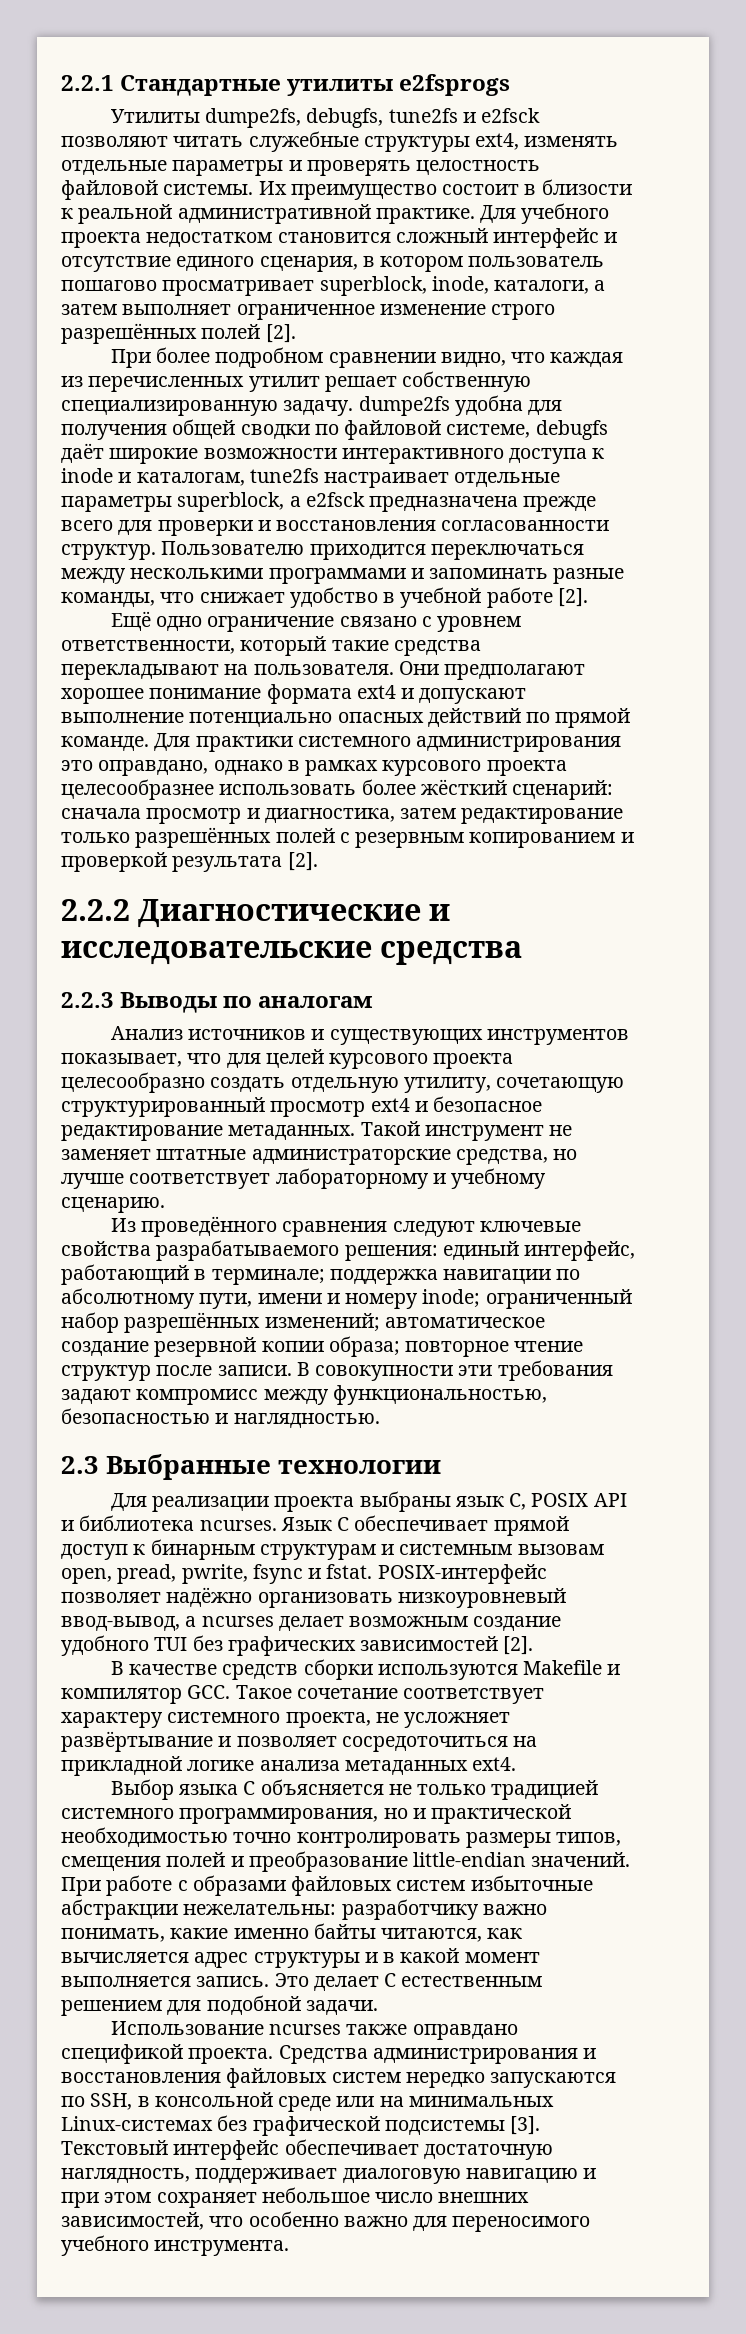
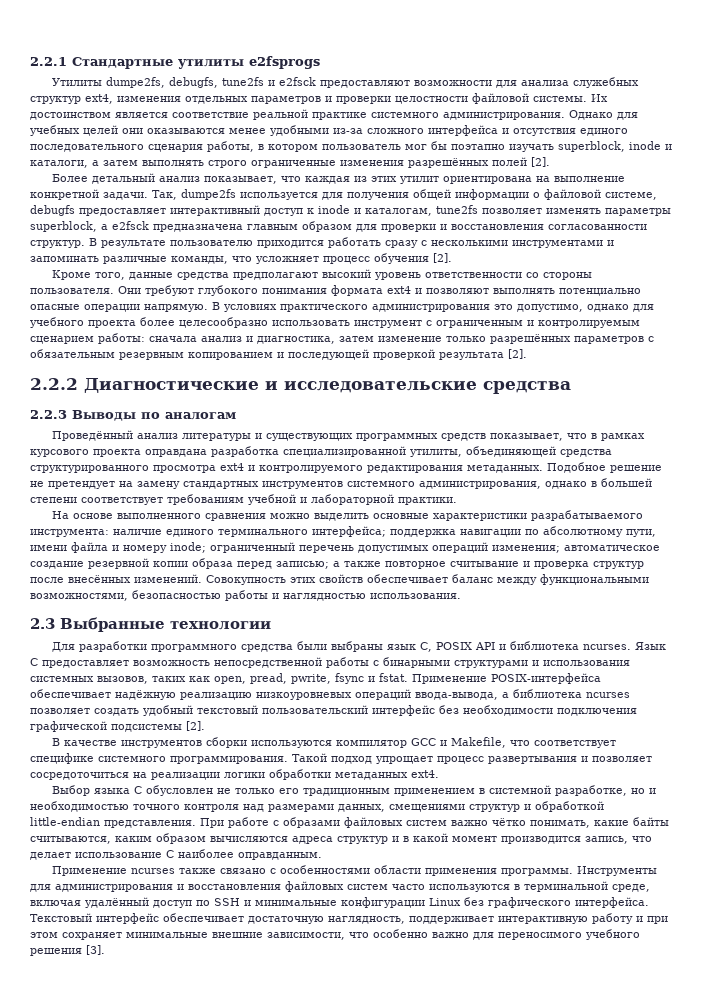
[61,131,619,152] [61,160,541,176] [61,179,632,200] [61,203,610,224] [61,228,618,248] [61,256,605,272] [61,276,606,296] [61,304,556,320] [61,323,296,344] [110,347,624,368] [61,371,532,392] [61,395,523,416] позволяют читать служебные структуры ext4, изменять отдельные параметры и проверять целостность файловой системы. Их преимущество состоит в близости к реальной административной практике. Для учебного проекта недостатком становится сложный интерфейс и отсутствие единого сценария, в котором пользователь пошагово просматривает superblock, inode, каталоги, а затем выполняет ограниченное изменение строго разрешённых полей [2]. // При более подробном сравнении видно, что каждая из перечисленных утилит решает собственную специализированную задачу. dumpe2fs удобна -> [319,77,639,88] [30,93,608,104] [30,109,638,120] [30,125,628,136] [30,141,672,152] [30,157,550,168] [51,173,625,184] [30,189,318,200] предоставляют возможности для анализа служебных структур ext4, изменения отдельных параметров и проверки целостности файловой системы. Их достоинством является соответствие реальной практике системного администрирования. Однако для учебных целей они оказываются менее удобными из-за сложного интерфейса и отсутствия единого последовательного сценария работы, в котором пользователь мог бы поэтапно изучать superblock, inode и каталоги, а затем выполнять строго ограниченные изменения разрешённых полей [2]. // Более детальный анализ показывает, что каждая из этих утилит ориентирована на выполнение конкретной задачи. Так, dumpe2fs используется
[240,424,339,439] сводки по -> [455,189,540,200] информации о
[61,443,588,464] даёт широкие возможности интерактивного доступа -> [79,205,303,216] предоставляет интерактивный доступ
[324,472,561,488] настраивает отдельные -> [482,208,601,214] позволяет изменять
[523,496,597,512] [61,520,113,531] прежде всего -> [247,221,352,232] главным образом
[161,541,584,560] [61,568,406,584] Пользователю приходится переключаться между несколькими программами -> [89,237,603,248] В результате пользователю приходится работать сразу с несколькими инструментами
[553,568,625,584] разные -> [103,256,167,264] различные
[199,587,588,608] [110,611,522,632] [61,636,481,656] [61,661,586,680] [61,684,527,704] [61,708,631,728] [61,733,622,752] [61,760,567,776] [61,779,614,800] [61,808,242,824] снижает удобство в учебной работе [2]. // Ещё одно ограничение связано с уровнем ответственности, который такие средства перекладывают на пользователя. Они предполагают хорошее понимание формата ext4 и допускают выполнение потенциально опасных действий по прямой команде. Для практики системного администрирования это оправдано, однако в рамках курсового проекта целесообразнее использовать более жёсткий сценарий: сначала просмотр -> [256,253,452,264] [51,269,592,280] [30,285,641,296] [30,302,654,312] [30,317,640,328] [30,333,242,344] усложняет процесс обучения [2]. // Кроме того, данные средства предполагают высокий уровень ответственности со стороны пользователя. Они требуют глубокого понимания формата ext4 и позволяют выполнять потенциально опасные операции напрямую. В условиях практического администрирования это допустимо, однако для учебного проекта более целесообразно использовать инструмент с ограниченным и контролируемым сценарием работы: сначала анализ
[461,808,624,824] редактирование -> [378,336,442,342] изменение
[275,828,350,843] полей с -> [574,336,654,344] [30,349,115,358] параметров с обязательным
(634, 837) none -> [288,349,369,360] последующей
[110,1026,629,1045] [61,1049,514,1069] [61,1072,625,1093] [61,1096,543,1117] [61,1121,573,1141] [61,1149,578,1165] [61,1168,547,1189] [61,1197,165,1213] [110,1216,581,1237] [61,1240,636,1261] [61,1264,325,1285] Анализ источников и существующих инструментов показывает, что для целей курсового проекта целесообразно создать отдельную утилиту, сочетающую структурированный просмотр ext4 и безопасное редактирование метаданных. Такой инструмент не заменяет штатные администраторские средства, но лучше соответствует лабораторному и учебному сценарию. // Из проведённого сравнения следуют ключевые свойства разрабатываемого решения: единый интерфейс, работающий в терминале; -> [51,430,645,441] [30,446,612,457] [30,462,662,473] [30,478,652,489] [30,494,457,505] [51,510,643,521] [30,526,386,537] Проведённый анализ литературы и существующих программных средств показывает, что в рамках курсового проекта оправдана разработка специализированной утилиты, объединяющей средства структурированного просмотра ext4 и контролируемого редактирования метаданных. Подобное решение не претендует на замену стандартных инструментов системного администрирования, однако в большей степени соответствует требованиям учебной и лабораторной практики. // На основе выполненного сравнения можно выделить основные характеристики разрабатываемого инструмента: наличие единого терминального интерфейса;
(322, 1298) none -> [71,542,108,553] файла
[61,1312,545,1333] [61,1336,584,1357] [61,1360,613,1381] [61,1385,547,1405] [61,1408,380,1428] набор разрешённых изменений; автоматическое создание резервной копии образа; повторное чтение структур после записи. В совокупности эти требования задают компромисс между функциональностью, безопасностью и наглядностью. -> [299,542,660,553] [30,558,644,569] [30,574,649,585] [30,590,461,601] перечень допустимых операций изменения; автоматическое создание резервной копии образа перед записью; а также повторное считывание и проверка структур после внесённых изменений. Совокупность этих свойств обеспечивает баланс между функциональными возможностями, безопасностью работы и наглядностью использования.
[152,1496,355,1512] реализации проекта -> [78,641,327,652] разработки программного средства были
[354,1515,569,1536] [61,1539,604,1560] обеспечивает прямой доступ к бинарным структурам и системным вызовам -> [42,657,630,668] [30,676,210,684] предоставляет возможность непосредственной работы с бинарными структурами и использования системных вызовов, таких как
[377,1564,547,1584] [61,1587,566,1608] [61,1616,562,1631] [61,1635,499,1656] POSIX-интерфейс позволяет надёжно организовать низкоуровневый ввод-вывод, а ncurses делает возможным создание удобного TUI без графических зависимостей -> [412,673,601,684] [30,689,630,700] [30,705,637,716] [30,721,182,732] Применение POSIX-интерфейса обеспечивает надёжную реализацию низкоуровневых операций ввода-вывода, а библиотека ncurses позволяет создать удобный текстовый пользовательский интерфейс без необходимости подключения графической подсистемы
[222,1664,299,1680] средств -> [120,740,202,748] инструментов
[523,1660,621,1675] [61,1685,545,1704] [61,1712,511,1728] [61,1731,213,1752] Makefile и компилятор GCC. Такое сочетание соответствует характеру системного проекта, не усложняет развёртывание -> [335,737,616,748] [30,753,577,764] компилятор GCC и Makefile, что соответствует специфике системного программирования. Такой подход упрощает процесс развертывания
[61,1756,340,1776] прикладной логике анализа -> [151,769,331,780] реализации логики обработки
[260,1779,384,1795] объясняется -> [145,785,213,796] обусловлен
[491,1780,599,1800] [61,1804,572,1824] [61,1827,622,1848] [61,1851,631,1872] традицией системного программирования, но и практической необходимостью точно контролировать размеры типов, смещения полей и преобразование little-endian значений. -> [278,785,656,796] [30,801,604,812] [30,817,196,828] его традиционным применением в системной разработке, но и необходимостью точного контроля над размерами данных, смещениями структур и обработкой little-endian представления.
[470,1875,593,1891] [61,1899,547,1920] [61,1923,523,1942] [61,1948,540,1968] [61,1973,543,1991] [61,1995,378,2016] [110,2021,518,2040] [61,2044,368,2064] избыточные абстракции нежелательны: разработчику важно понимать, какие именно байты читаются, как вычисляется адрес структуры и в какой момент выполняется запись. Это делает C естественным решением для подобной задачи. // Использование ncurses также оправдано спецификой проекта. Средства -> [451,817,669,828] [30,833,652,844] [30,849,322,860] [51,865,657,876] [30,884,51,892] важно чётко понимать, какие байты считываются, каким образом вычисляются адреса структур и в какой момент производится запись, что делает использование C наиболее оправданным. // Применение ncurses также связано с особенностями области применения программы. Инструменты для
[405,2072,617,2088] [61,2092,554,2112] [61,2115,541,2136] нередко запускаются по SSH, в консольной среде или на минимальных Linux-системах без графической подсистемы [3]. -> [392,881,650,892] [30,897,649,908] часто используются в терминальной среде, включая удалённый доступ по SSH и минимальные конфигурации Linux без графического интерфейса.
[342,2168,578,2184] диалоговую навигацию -> [498,913,633,924] интерактивную работу
[261,2187,530,2203] [61,2212,204,2230] небольшое число внешних зависимостей, -> [126,932,345,940] минимальные внешние зависимости,
[154,2240,290,2256] инструмента. -> [30,945,105,956] решения [3].

